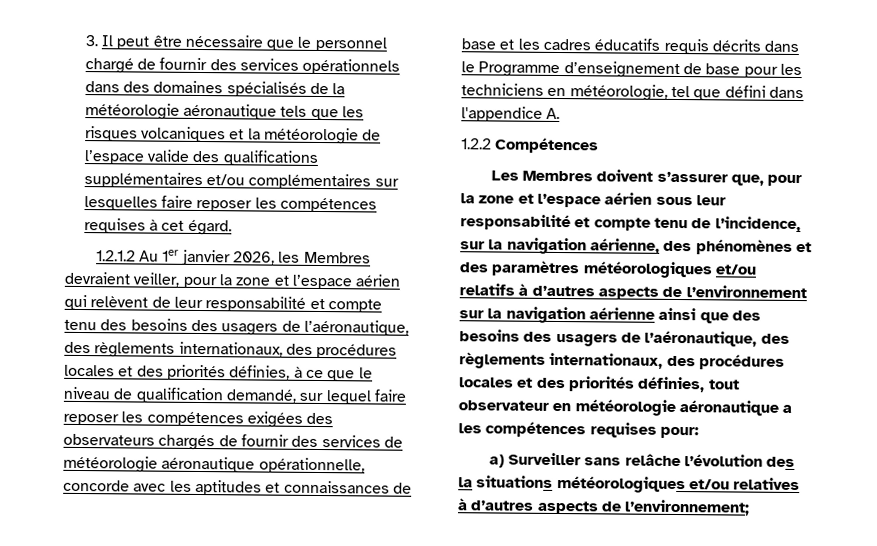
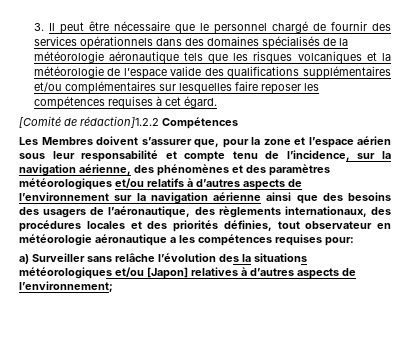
[95,249,371,266] [64,271,401,290] [64,294,382,313] [64,318,409,336] [64,341,398,359] [64,364,373,382] [63,386,407,405] [63,411,334,428] [63,433,403,451] [63,455,365,474] [63,479,412,496] [461,38,800,55] [461,61,802,79] [461,83,804,101] [461,106,561,122] [461,138,492,150] 1.2.1.2 Au 1er janvier 2026, les Membres devraient veiller, pour la zone et l’espace aérien qui relèvent de leur responsabilité et compte tenu des besoins des usagers de l’aéronautique, des règlements internationaux, des procédures locales et des priorités définies, à ce que le niveau de qualification demandé, sur lequel faire reposer les compétences exigées des observateurs chargés de fournir des services de météorologie aéronautique opérationnelle, concorde avec les aptitudes et connaissances de base et les cadres éducatifs requis décrits dans le Programme d’enseignement de base pour les techniciens en météorologie, tel que défini dans l'appendice A. // 1.2.2 -> [19,116,159,128] [Comité de rédaction]1.2.2
(730, 484) none -> [147,267,188,279] [Japon]

